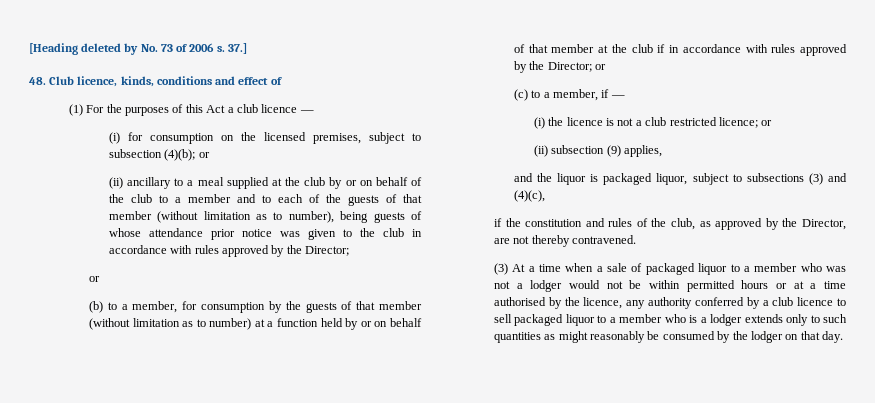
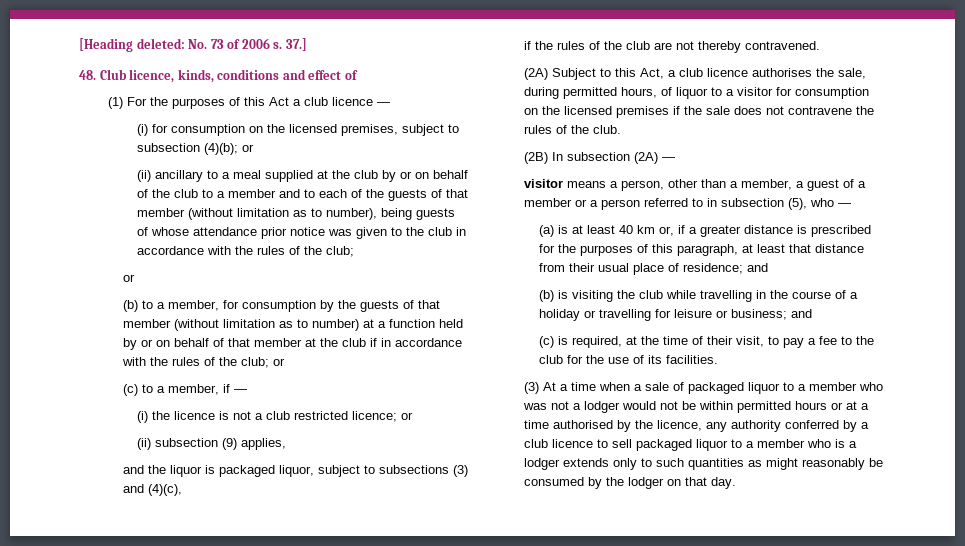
[81,43,139,55] deleted by -> [136,38,185,49] deleted:
[194,245,350,257] rules approved by the Director; -> [235,246,355,257] the rules of the club;
[771,44,847,56] [513,61,592,73] rules approved by the Director; -> [149,357,269,368] the rules of the club;
[525,218,846,230] [493,235,637,247] constitution and rules of the club, as approved by the Director, are not thereby contravened. -> [557,41,821,53] [524,68,867,80] [524,87,870,99] [524,106,875,118] [524,125,622,134] [524,152,676,164] [524,179,867,191] [524,198,852,210] [538,225,871,237] [538,244,864,256] [538,263,768,275] [538,290,858,302] [538,309,812,321] [538,336,874,348] [538,355,718,364] rules of the club are not thereby contravened. // (2A) Subject to this Act, a club licence authorises the sale, during permitted hours, of liquor to a visitor for consumption on the licensed premises if the sale does not contravene the rules of the club. // (2B) In subsection (2A) — // visitor means a person, other than a member, a guest of a member or a person referred to in subsection (5), who — // (a) is at least 40 km or, if a greater distance is prescribed for the purposes of this paragraph, at least that distance from their usual place of residence; and // (b) is visiting the club while travelling in the course of a holiday or travelling for leisure or business; and // (c) is required, at the time of their visit, to pay a fee to the club for the use of its facilities.

